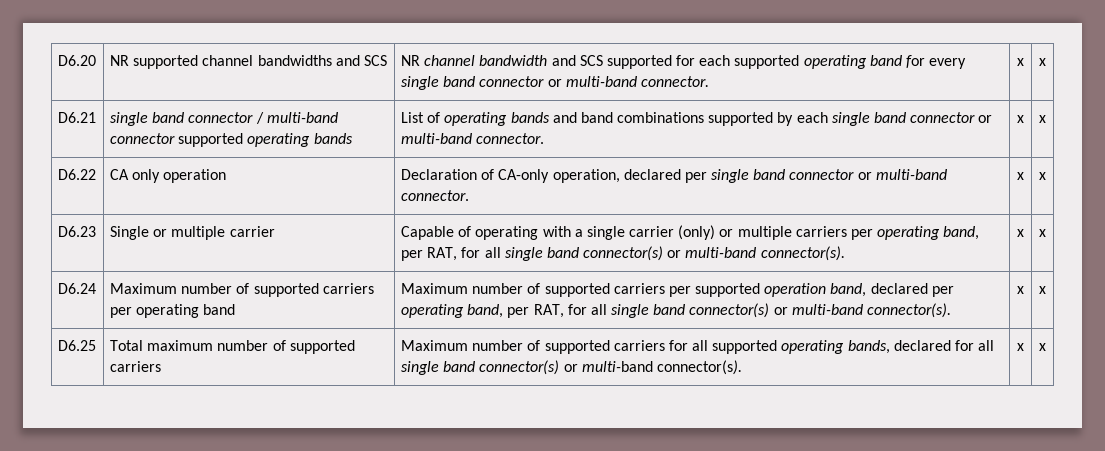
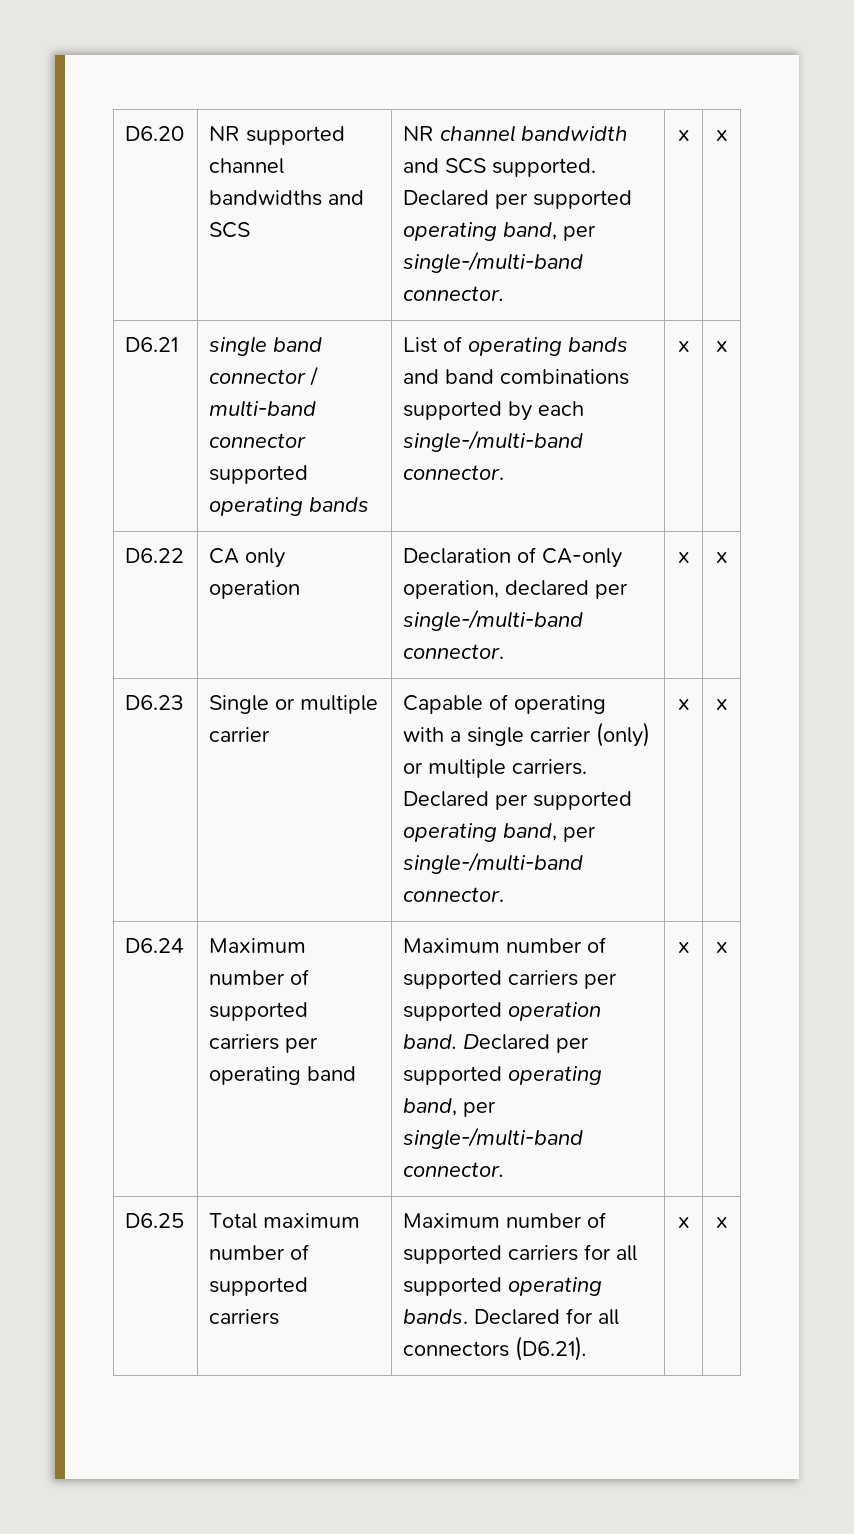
[606,55,967,69] [400,76,637,90] supported for each supported operating band for every single band connector or multi-band -> [492,158,597,177] [403,190,633,209] [403,222,597,241] [403,251,584,273] supported. Declared per supported operating band, per single-/multi-band
[831,112,993,126] [400,133,472,144] single band connector or multi-band -> [403,430,584,452] single-/multi-band
[711,169,947,183] single band connector or multi-band -> [403,609,584,631] single-/multi-band
[795,226,980,240] [400,246,845,261] carriers per operating band, per RAT, for all single band connector(s) or multi-band connector(s). -> [512,759,588,775] [403,791,633,810] [403,823,597,842] [403,852,584,874] [403,887,505,902] carriers. Declared per supported operating band, per single-/multi-band connector.
[830,283,954,297] [400,303,951,318] band, declared per operating band, per RAT, for all single band connector(s) or multi-band connector(s). -> [403,1034,590,1053] [403,1066,603,1085] [403,1098,497,1117] [403,1127,584,1149] [403,1162,505,1177] band. Declared per supported operating band, per single-/multi-band connector.
[847,340,995,354] [400,360,742,375] bands, declared for all single band connector(s) or multi-band connector(s). -> [403,1308,620,1325] [403,1336,588,1361] bands. Declared for all connectors (D6.21).

